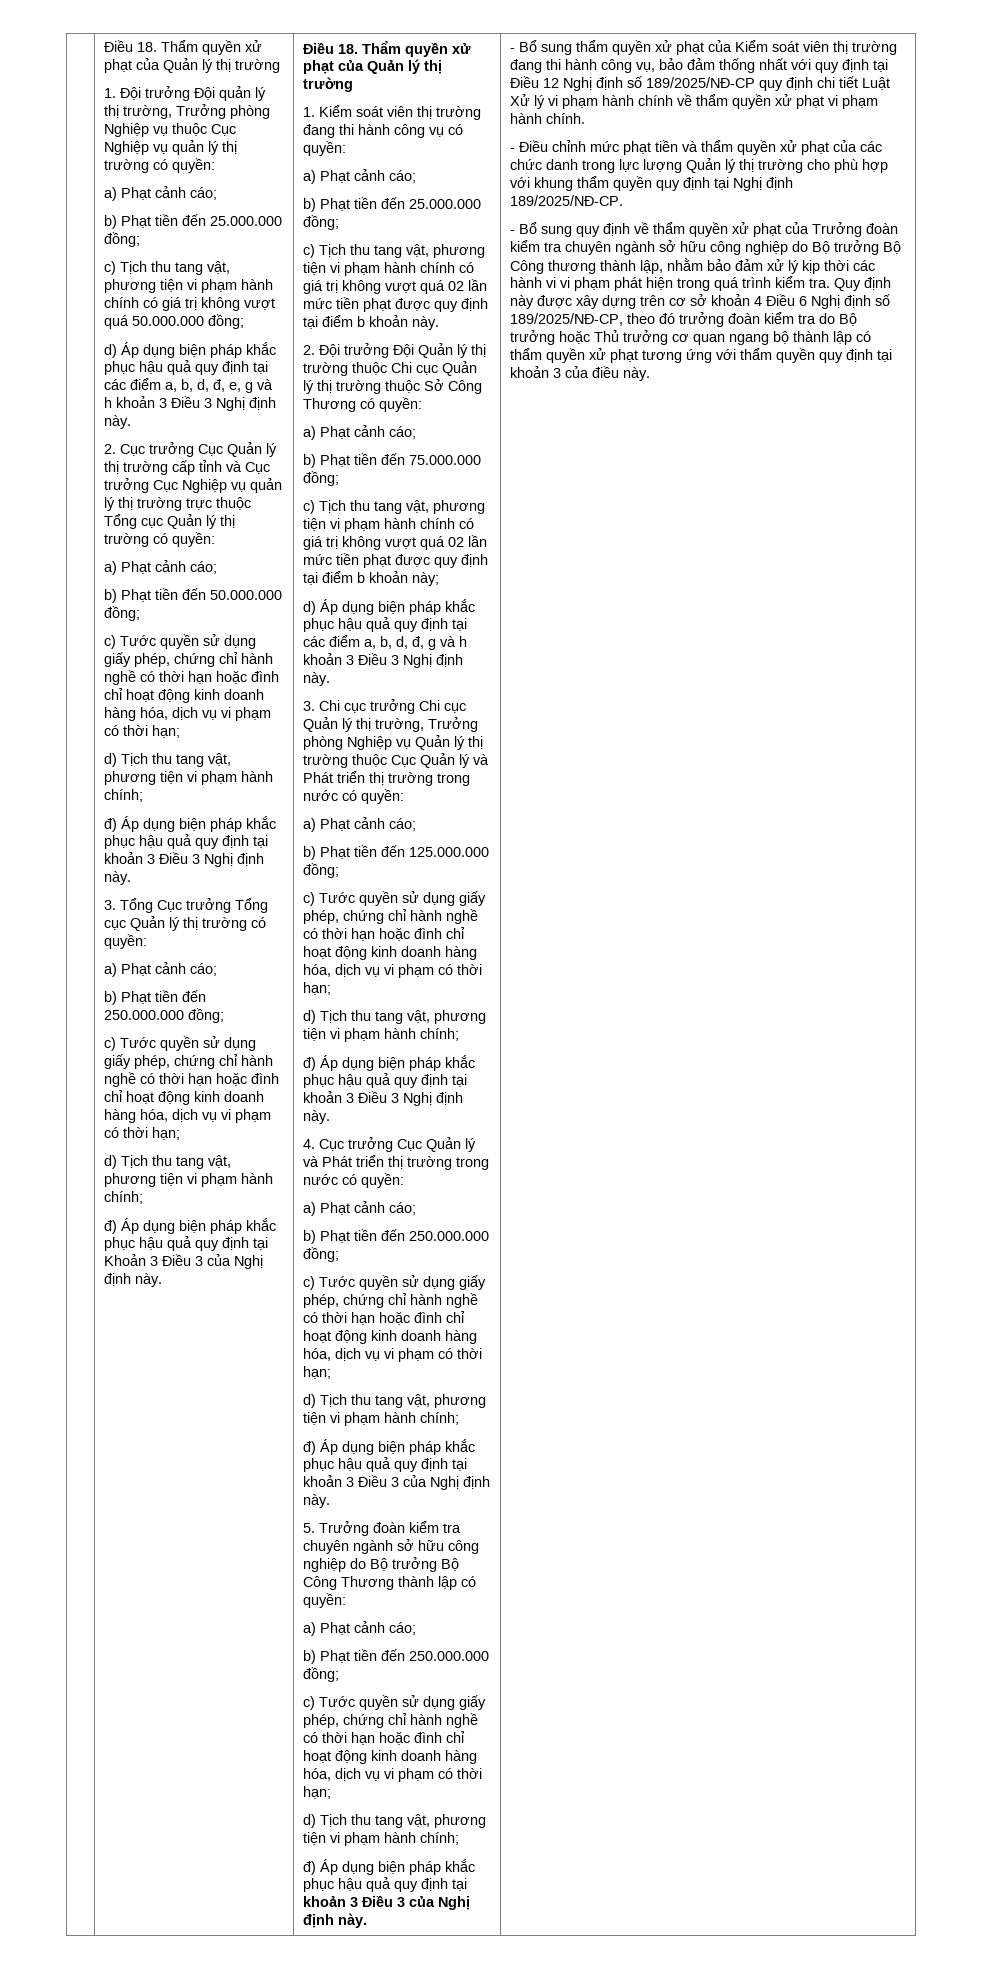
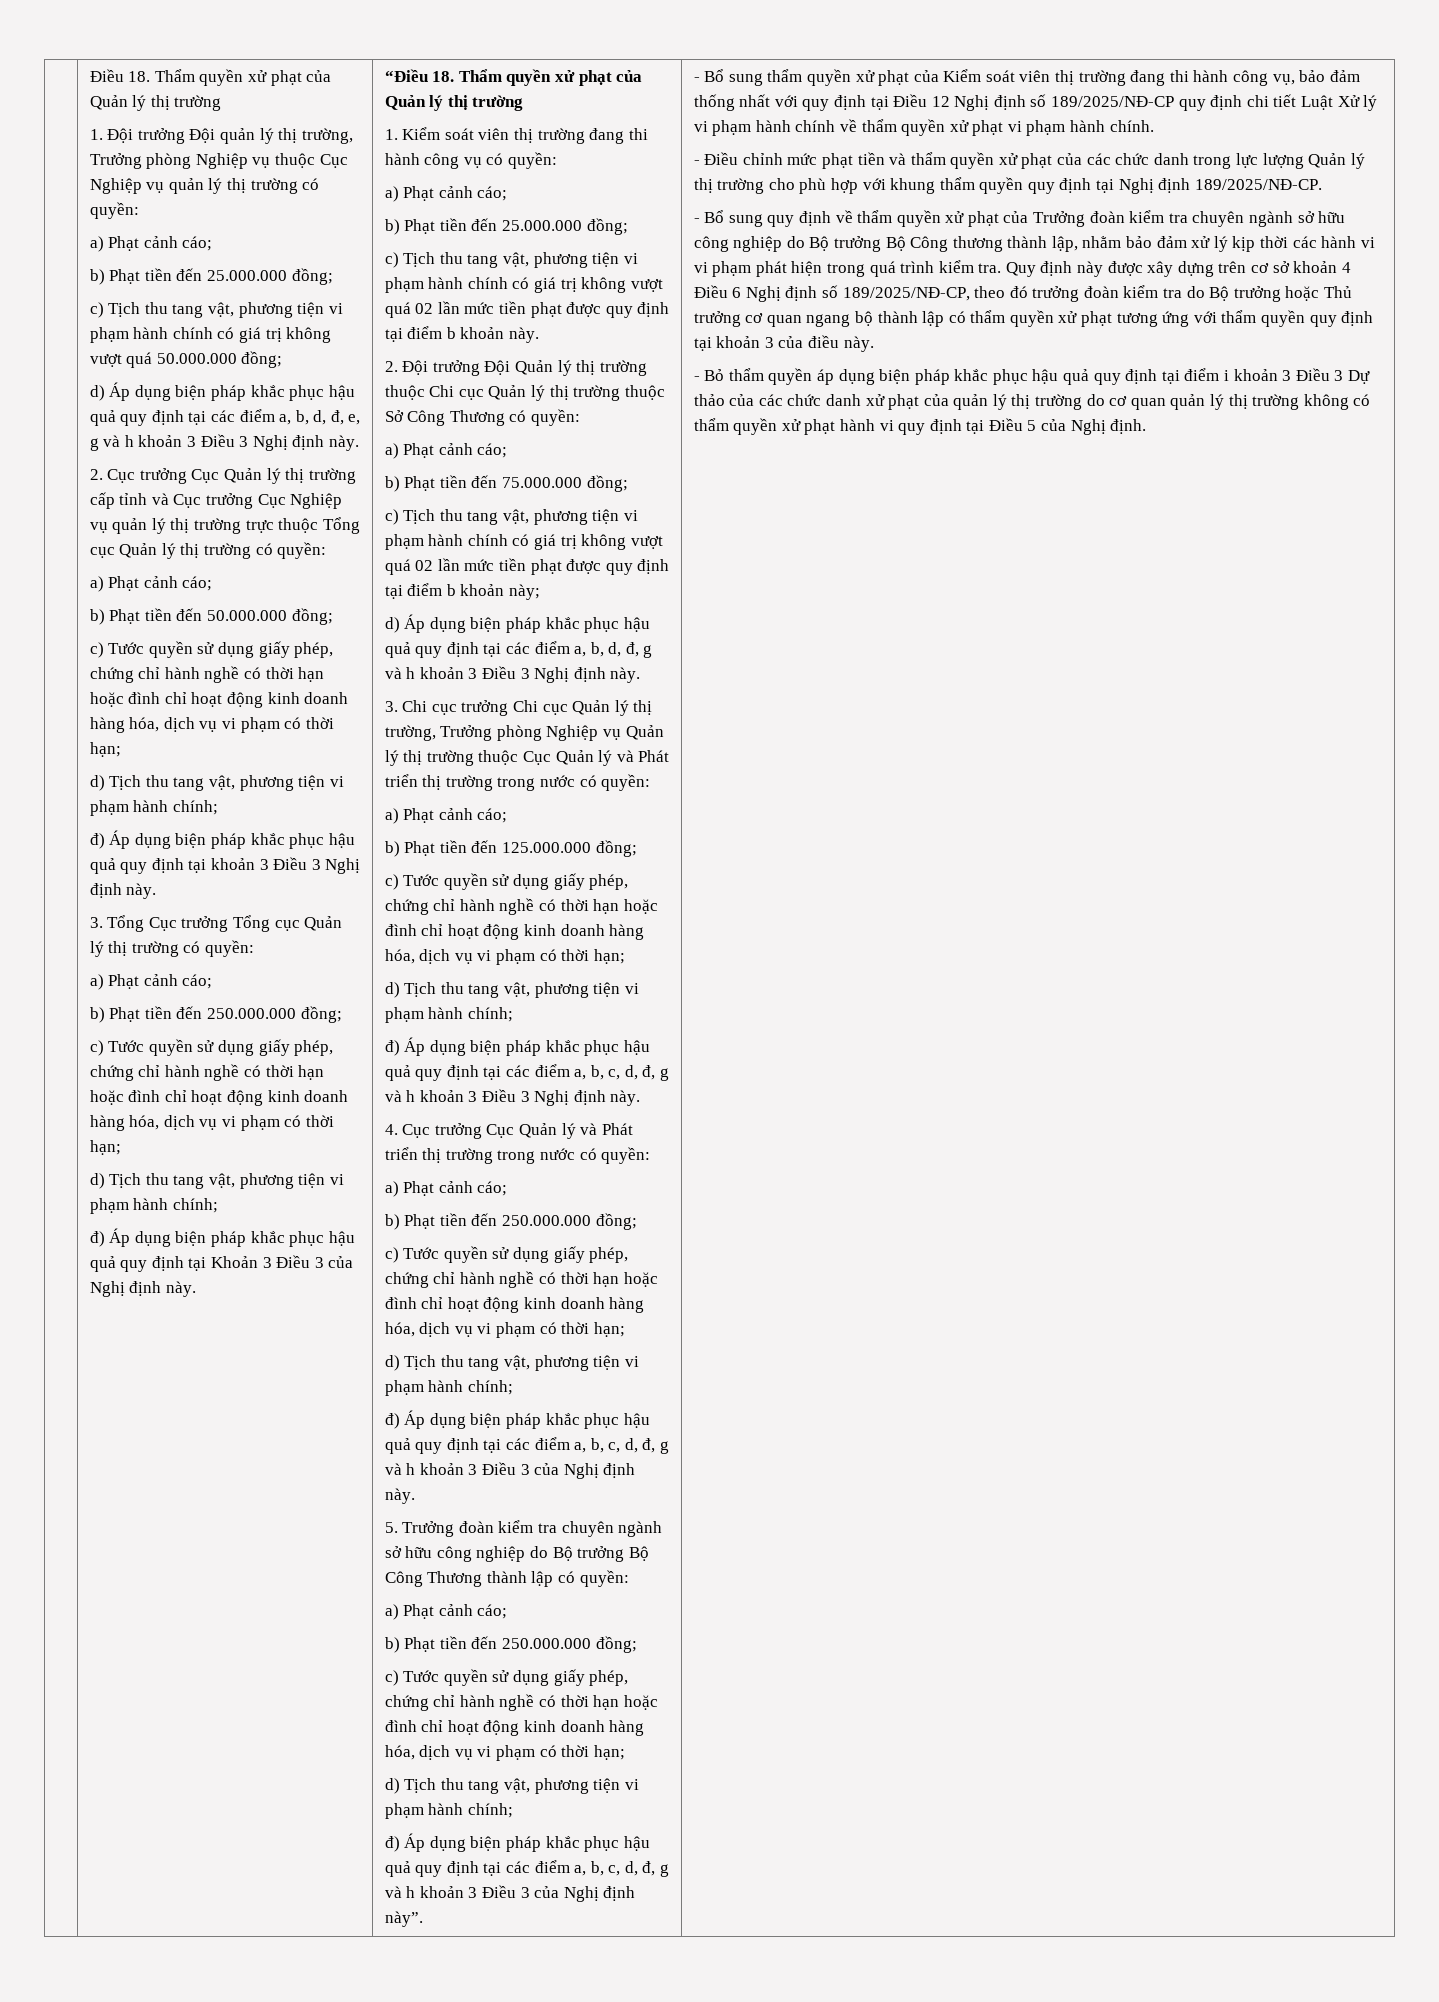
[303,43,335,54] Điều -> [384,69,428,82] “Điều
(468, 1080) none -> [505,1064,670,1081] [384,1090,416,1102] các điểm a, b, c, d, đ, g và h
(468, 1464) none -> [505,1437,670,1454] [384,1463,416,1475] các điểm a, b, c, d, đ, g và h
[303,1896,471,1910] [303,1913,368,1928] khoản 3 Điều 3 của Nghị định này. -> [505,1860,670,1877] [384,1885,636,1902] [384,1911,423,1927] các điểm a, b, c, d, đ, g và h khoản 3 Điều 3 của Nghị định này”.
(651, 374) none -> [693,368,1370,385] [693,394,1371,410] [693,418,1147,435] // - Bỏ thẩm quyền áp dụng biện pháp khắc phục hậu quả quy định tại điểm i khoản 3 Điều 3 Dự thảo của các chức danh xử phạt của quản lý thị trường do cơ quan quản lý thị trường không có thẩm quyền xử phạt hành vi quy định tại Điều 5 của Nghị định.

